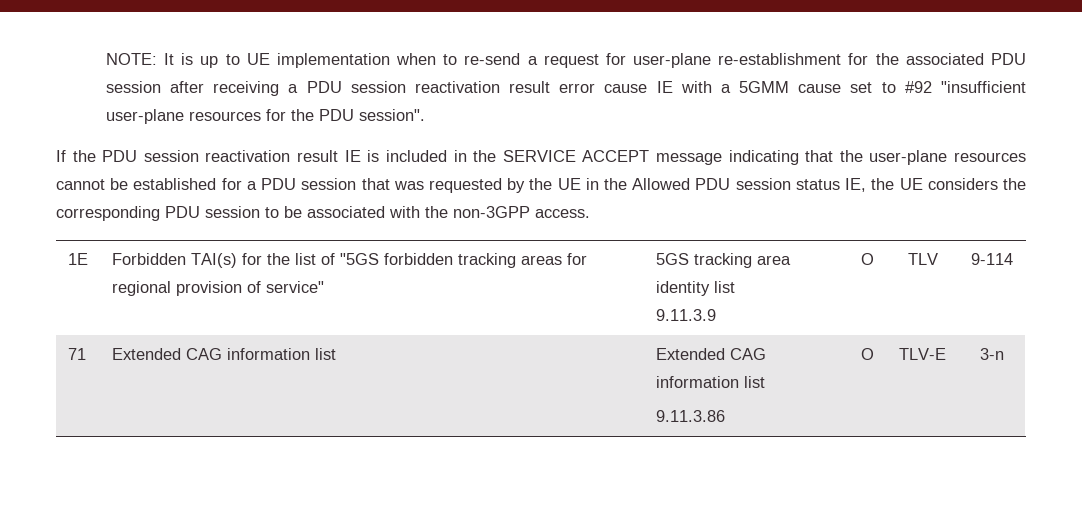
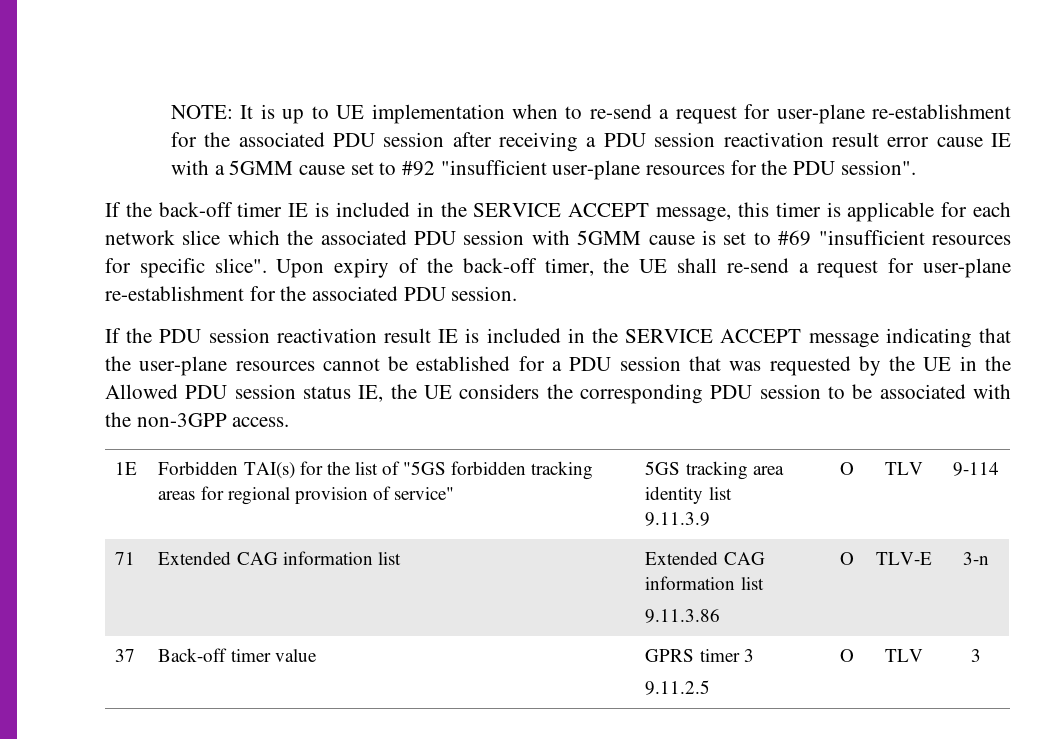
(425, 115) none -> [105,202,1012,222] [105,230,1011,246] [105,258,1011,278] [105,286,518,301] // If the back-off timer IE is included in the SERVICE ACCEPT message, this timer is applicable for each network slice which the associated PDU session with 5GMM cause is set to #69 "insufficient resources for specific slice". Upon expiry of the back-off timer, the UE shall re-send a request for user-plane re-establishment for the associated PDU session.
(1004, 354) none -> [115,649,136,662] [158,648,317,662] [645,649,754,662] [645,680,711,695] [839,649,854,662] [884,649,923,662] [971,649,981,662] // 37 | Back-off timer value | GPRS timer 3 // 9.11.2.5 | O | TLV | 3

